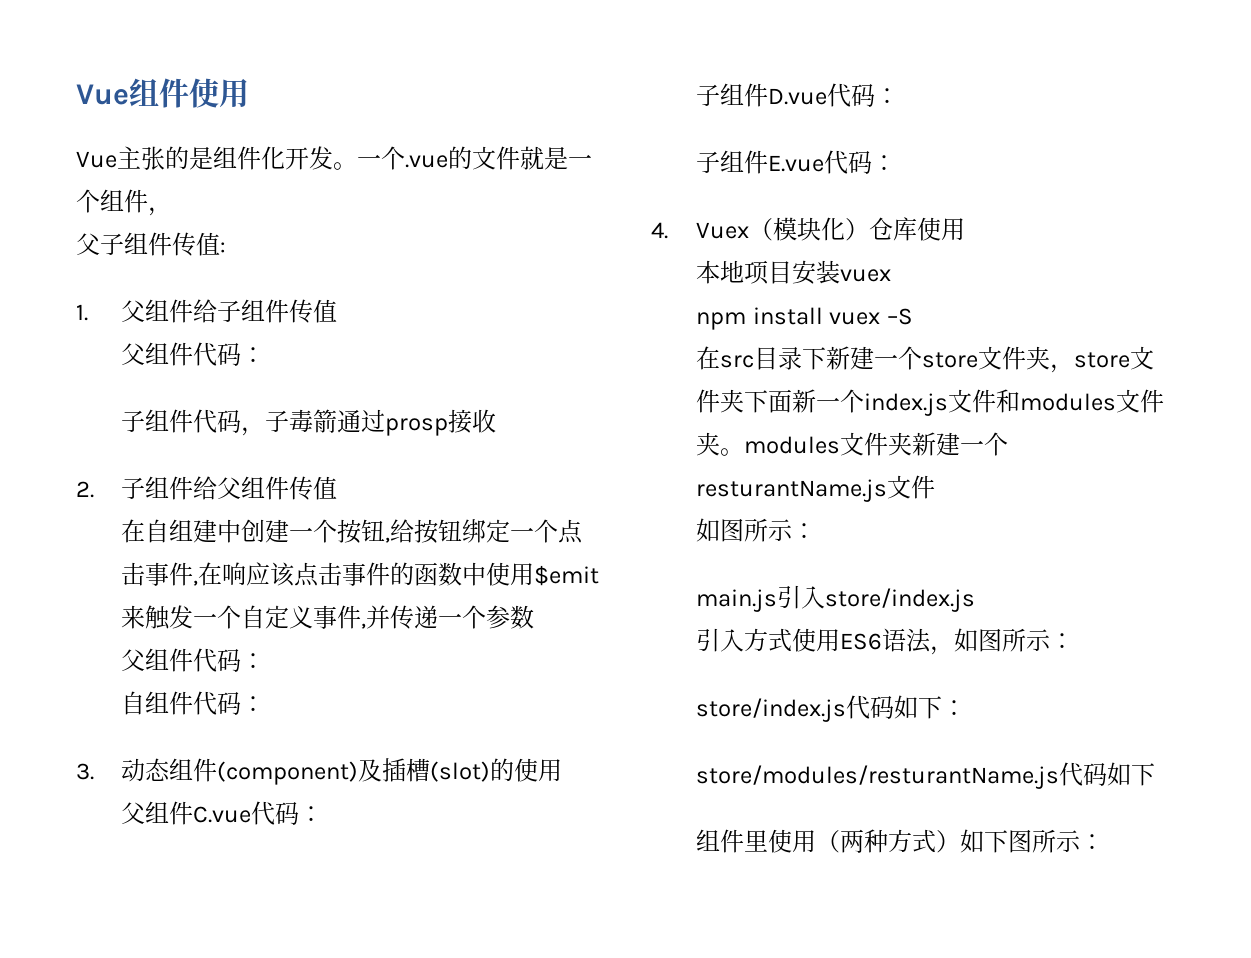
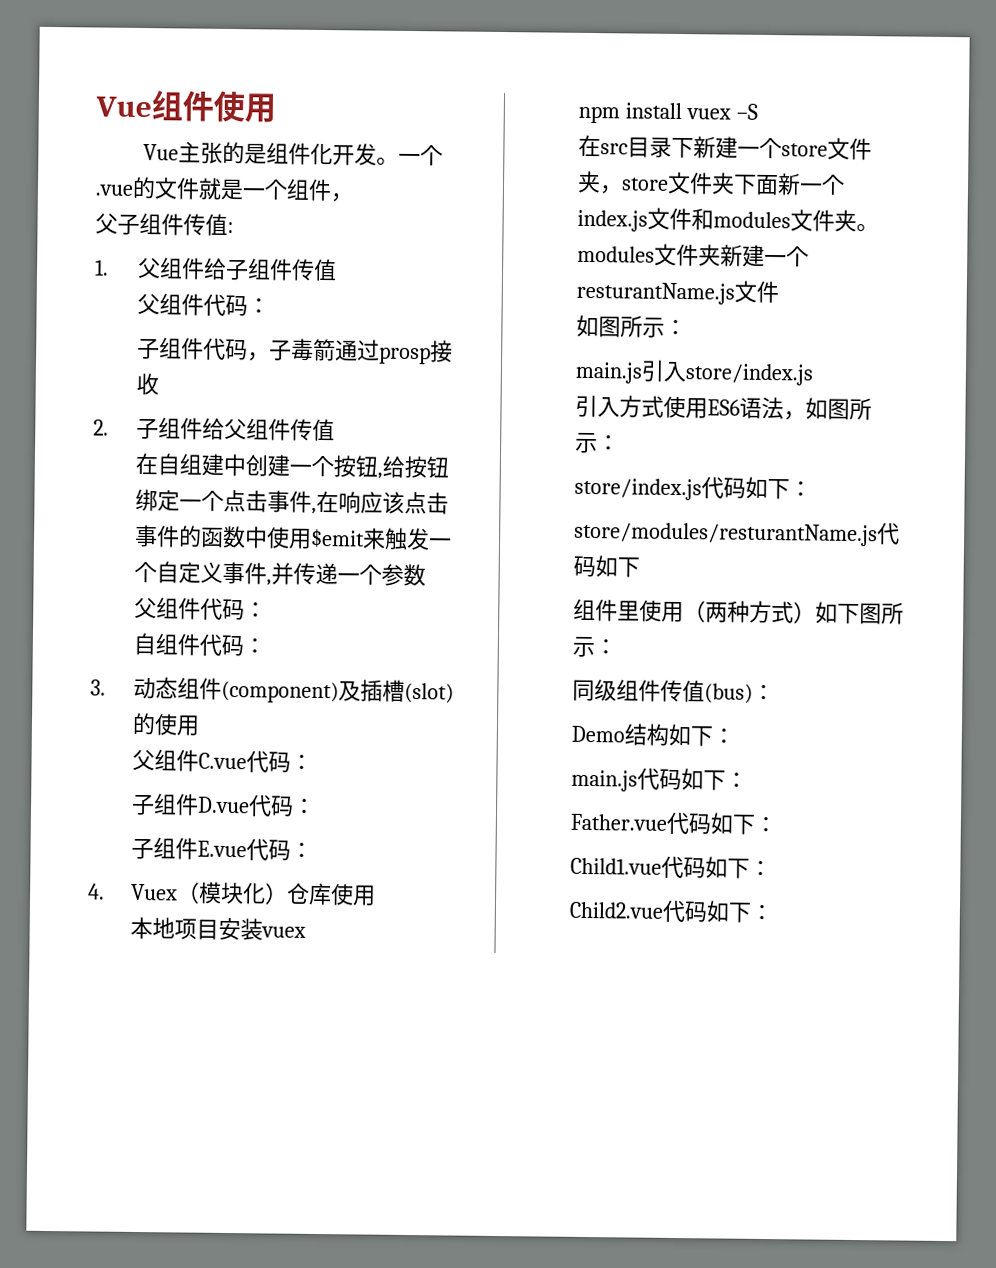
(1105, 842) none -> [572,679,776,704] [571,723,736,747] [571,767,749,792] [570,811,778,835] [570,855,773,879] [569,899,774,923] // 同级组件传值(bus)： // Demo结构如下： // main.js代码如下： // Father.vue代码如下： // Child1.vue代码如下： // Child2.vue代码如下：

